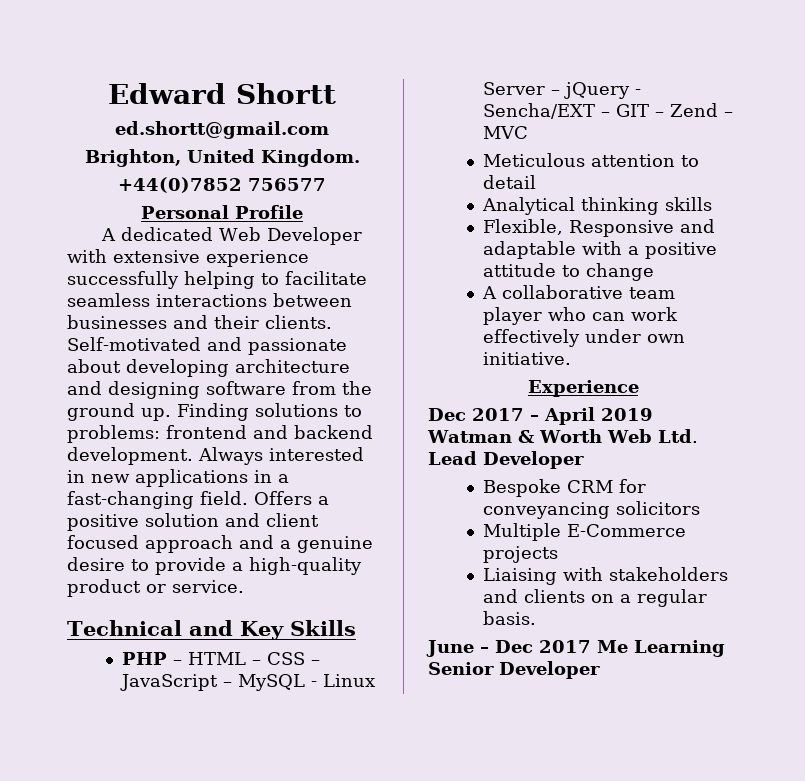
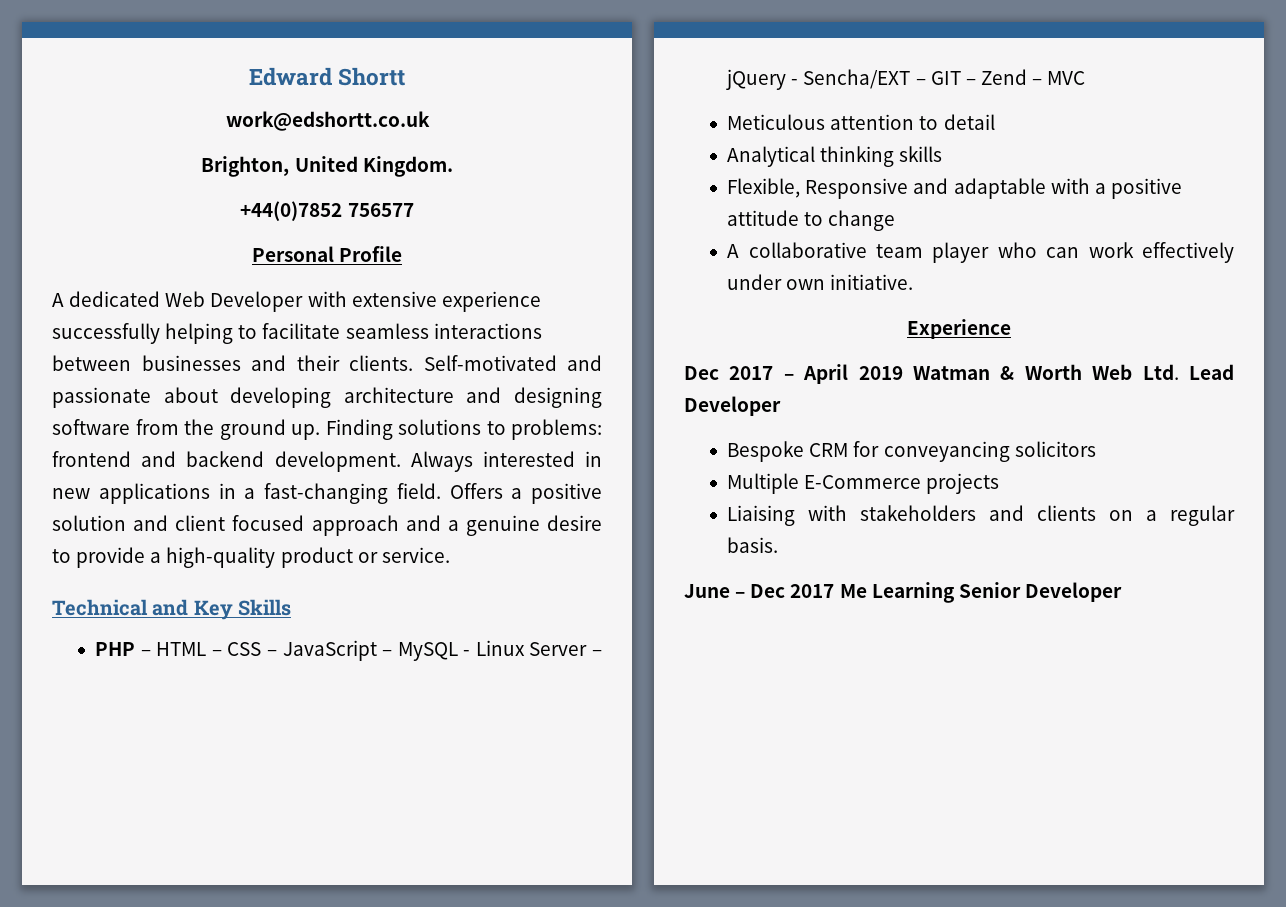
[115,121,329,139] ed.shortt@gmail.com -> [225,111,430,131] work@edshortt.co.uk

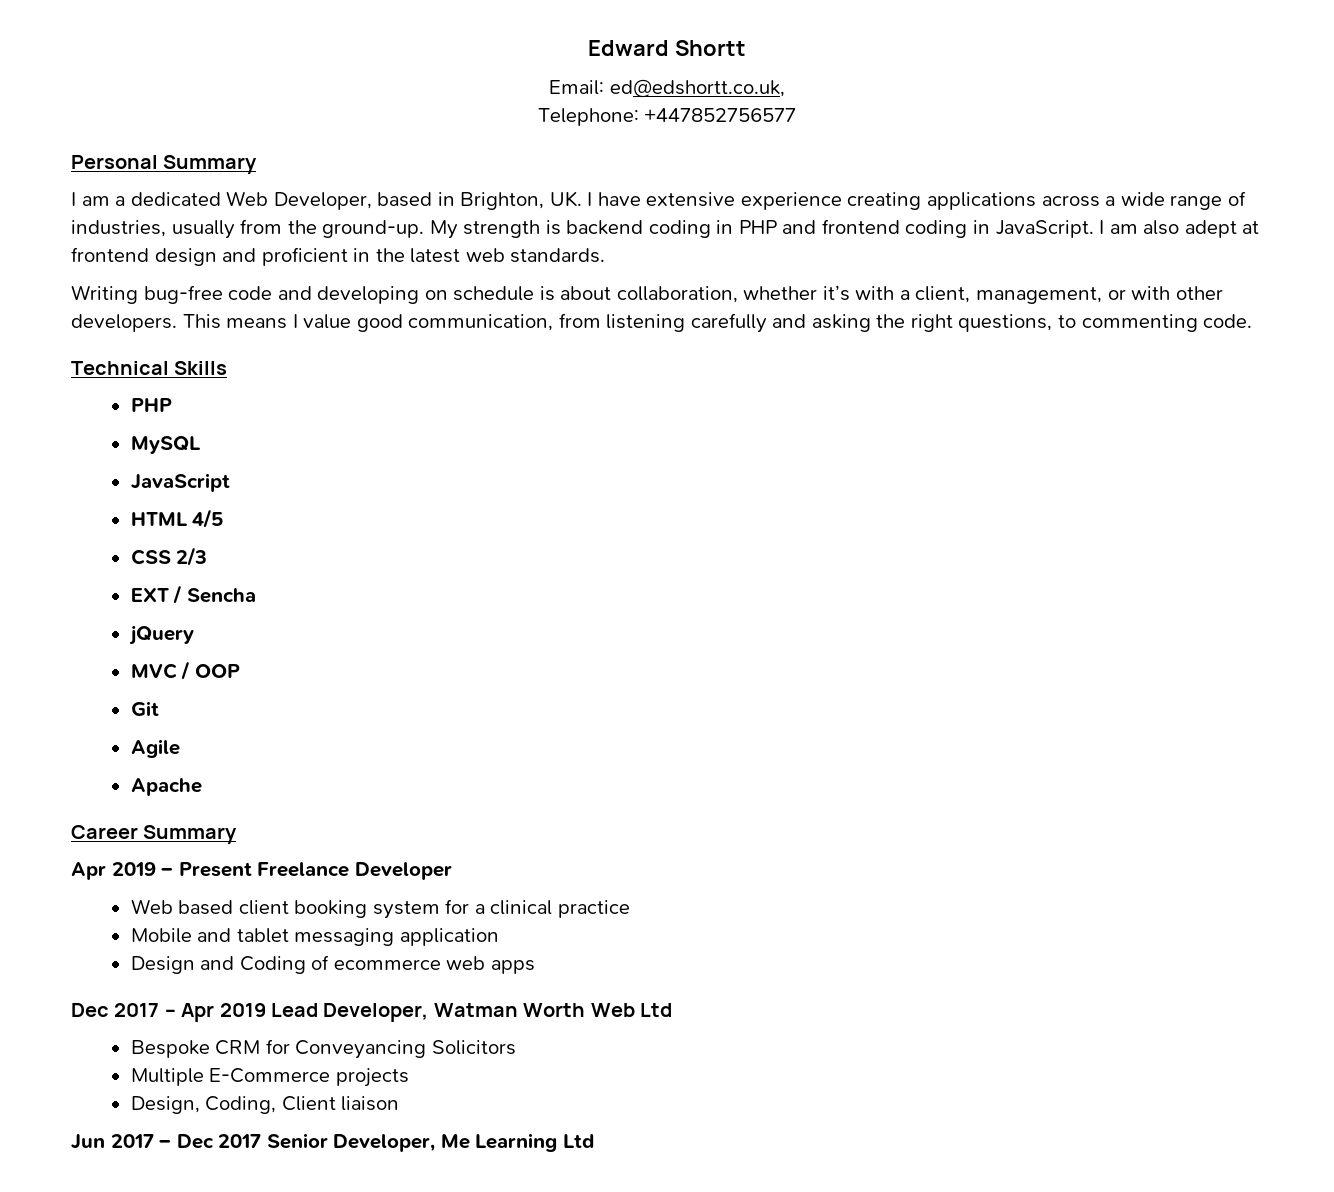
[225,111,430,131] [201,156,453,177] [240,201,414,221] [251,246,403,262] [52,291,541,312] [52,323,542,344] [52,355,602,371] [52,387,603,408] [52,419,602,440] [52,451,602,472] [52,483,602,504] [52,515,602,536] [52,547,450,568] work@edshortt.co.uk // Brighton, United Kingdom. // +44(0)7852 756577 // Personal Profile // A dedicated Web Developer with extensive experience successfully helping to facilitate seamless interactions between businesses and their clients. Self-motivated and passionate about developing architecture and designing software from the ground up. Finding solutions to problems: frontend and backend development. Always interested in new applications in a fast-changing field. Offers a positive solution and client focused approach and a genuine desire to provide a high-quality product or service. -> [549,79,785,98] [537,108,797,126] [71,155,258,174] [71,191,1246,210] [71,219,1260,239] [71,247,606,266] [71,285,1223,304] [71,313,1253,333] Email: ed@edshortt.co.uk, // Telephone: +447852756577 // Personal Summary // I am a dedicated Web Developer, based in Brighton, UK. I have extensive experience creating applications across a wide range of industries, usually from the ground-up. My strength is backend coding in PHP and frontend coding in JavaScript. I am also adept at frontend design and proficient in the latest web standards. // Writing bug-free code and developing on schedule is about collaboration, whether it’s with a client, management, or with other developers. This means I value good communication, from listening carefully and asking the right questions, to commenting code.
[152,599,233,620] and Key -> (169, 368) none
[140,640,602,661] [726,69,1086,90] [727,114,995,130] [727,146,943,167] [727,178,1182,199] [727,210,896,231] [727,242,1234,263] [727,274,914,290] [907,319,1011,339] [684,364,1234,384] [684,396,781,416] – HTML – CSS – JavaScript – MySQL - Linux Server – jQuery - Sencha/EXT – GIT – Zend – MVC // Meticulous attention to detail // Analytical thinking skills // Flexible, Responsive and adaptable with a positive attitude to change // A collaborative team player who can work effectively under own initiative. // Experience // Dec 2017 – April 2019 Watman & Worth Web Ltd. Lead Developer -> [130,436,200,454] [130,473,230,492] [130,509,224,528] [130,547,208,566] [130,585,256,604] [128,625,194,645] [130,661,240,680] [130,701,159,716] [130,739,180,758] [130,778,202,796] [71,825,238,844] [71,862,452,880] [130,899,630,919] [130,928,499,946] [130,955,535,974] [71,1003,672,1022] // MySQL // JavaScript // HTML 4/5 // CSS 2/3 // EXT / Sencha // jQuery // MVC / OOP // Git // Agile // Apache // Career Summary // Apr 2019 – Present Freelance Developer // Web based client booking system for a clinical practice // Mobile and tablet messaging application // Design and Coding of ecommerce web apps // Dec 2017 – Apr 2019 Lead Developer, Watman Worth Web Ltd
[883,441,1096,462] conveyancing solicitors -> [295,1040,516,1059] Conveyancing Solicitors
[727,505,1235,526] [727,537,779,553] [684,582,1122,603] Liaising with stakeholders and clients on a regular basis. // June – Dec 2017 Me Learning Senior Developer -> [130,1096,400,1114] [71,1133,594,1152] Design, Coding, Client liaison // Jun 2017 – Dec 2017 Senior Developer, Me Learning Ltd

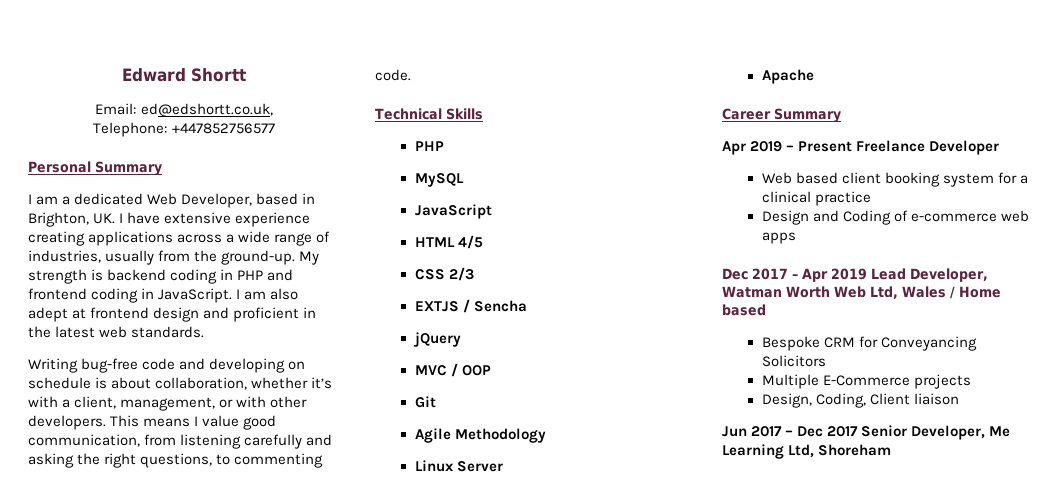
[130,588,169,602] EXT -> [414,301,459,312] EXTJS
(180, 748) none -> [455,428,547,443] [414,460,504,472] Methodology // Linux Server
[130,928,499,946] // Mobile and tablet messaging application -> (872, 198) none
[333,959,441,970] ecommerce -> [911,213,998,222] e-commerce
[640,1003,672,1017] Ltd -> [870,286,1001,299] [722,304,766,316] Ltd, Wales / Home based
[562,1134,594,1148] Ltd -> [788,444,892,458] Ltd, Shoreham

